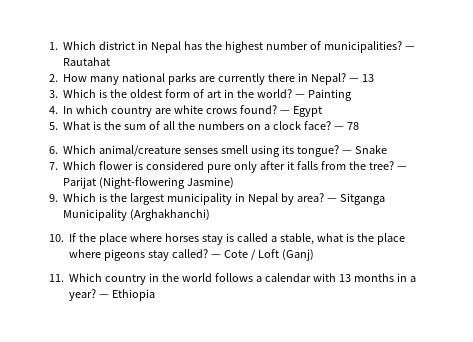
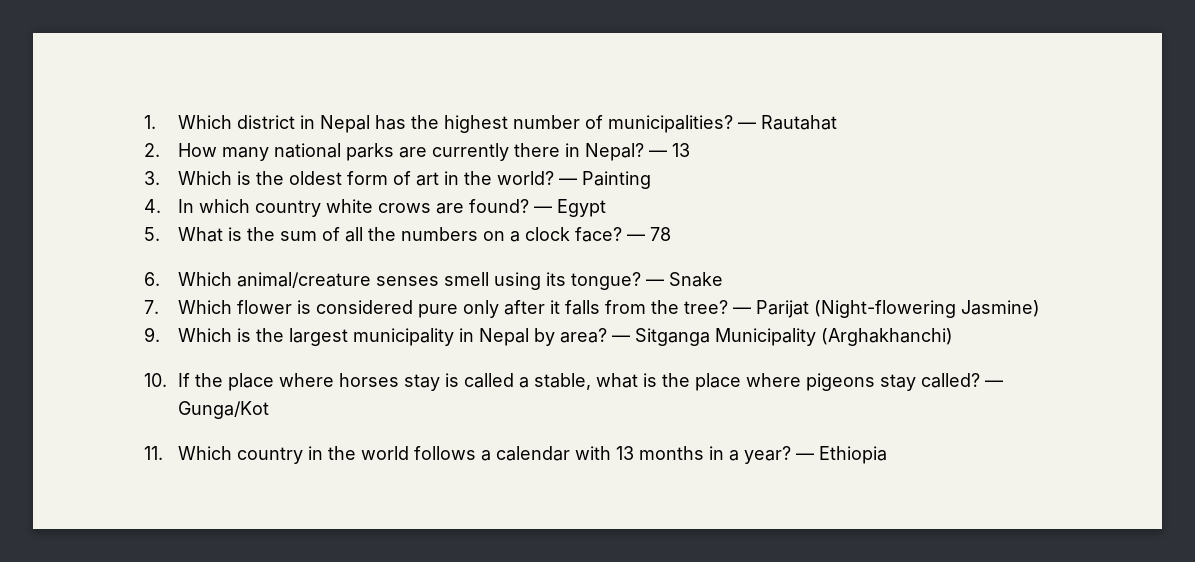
[155,108,172,114] are -> (321, 208) none
(238, 111) none -> [435,203,464,214] are
[224,249,315,261] Cote / Loft (Ganj) -> [177,401,269,419] Gunga/Kot

